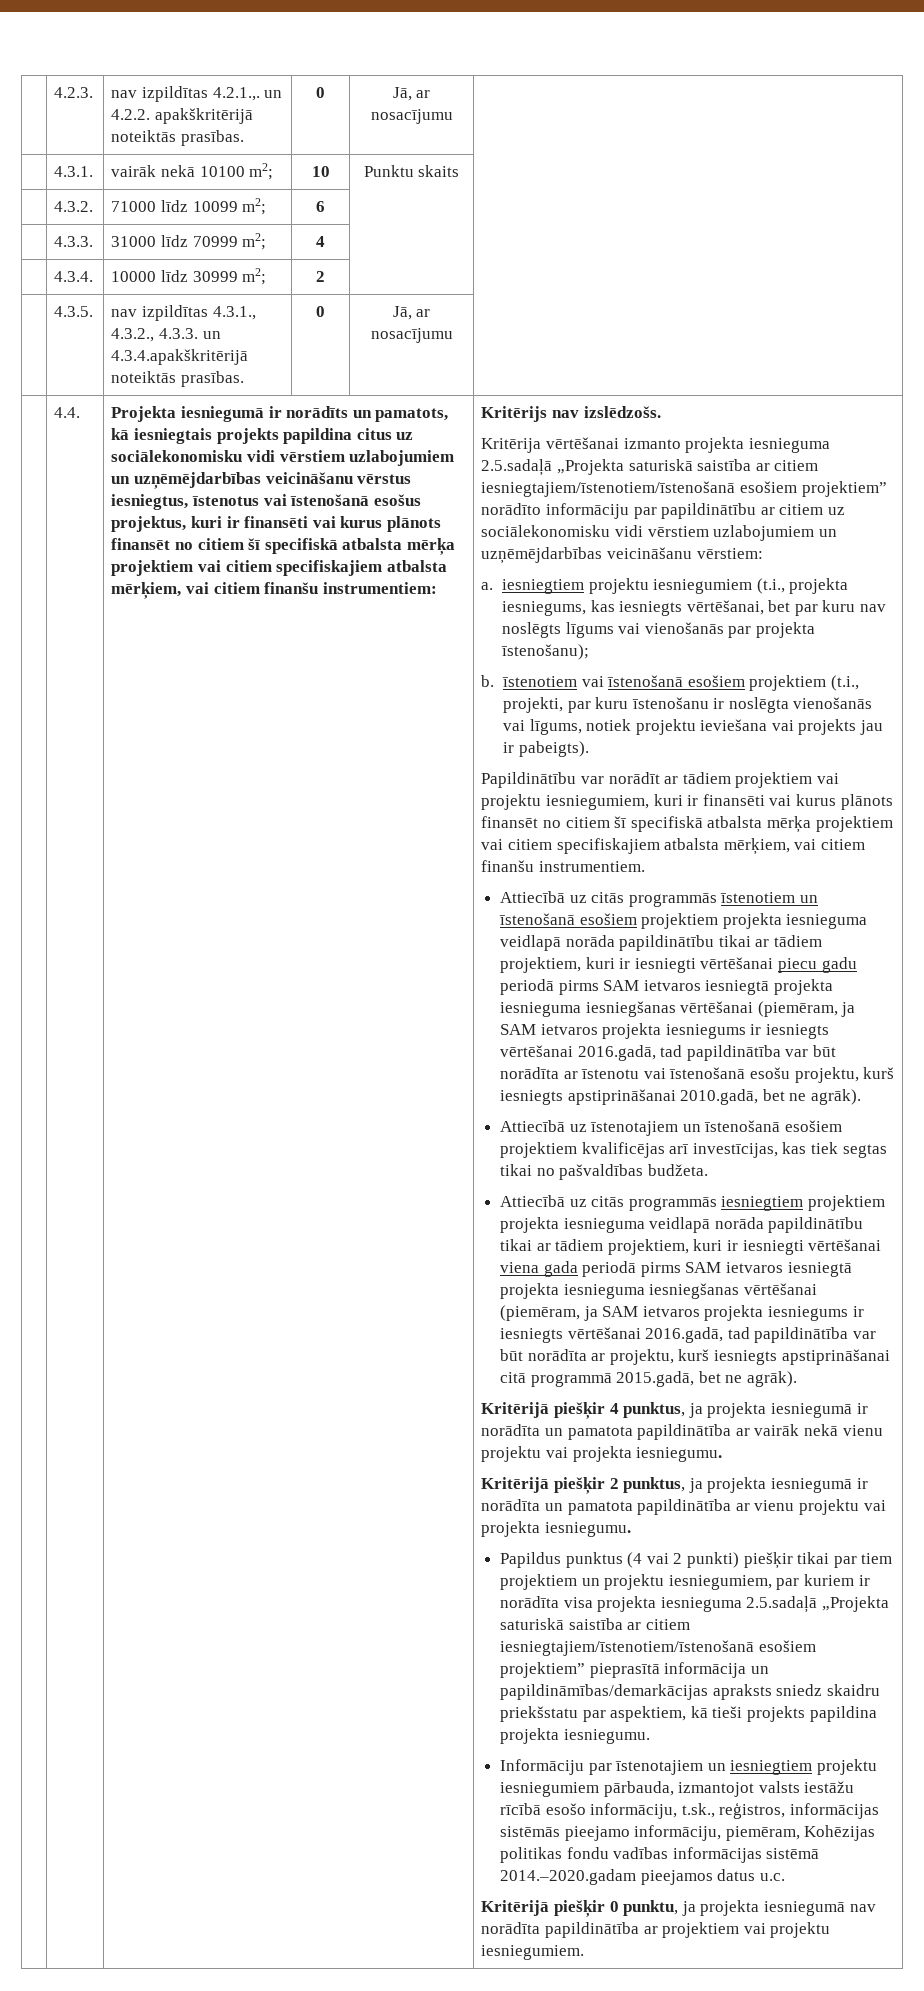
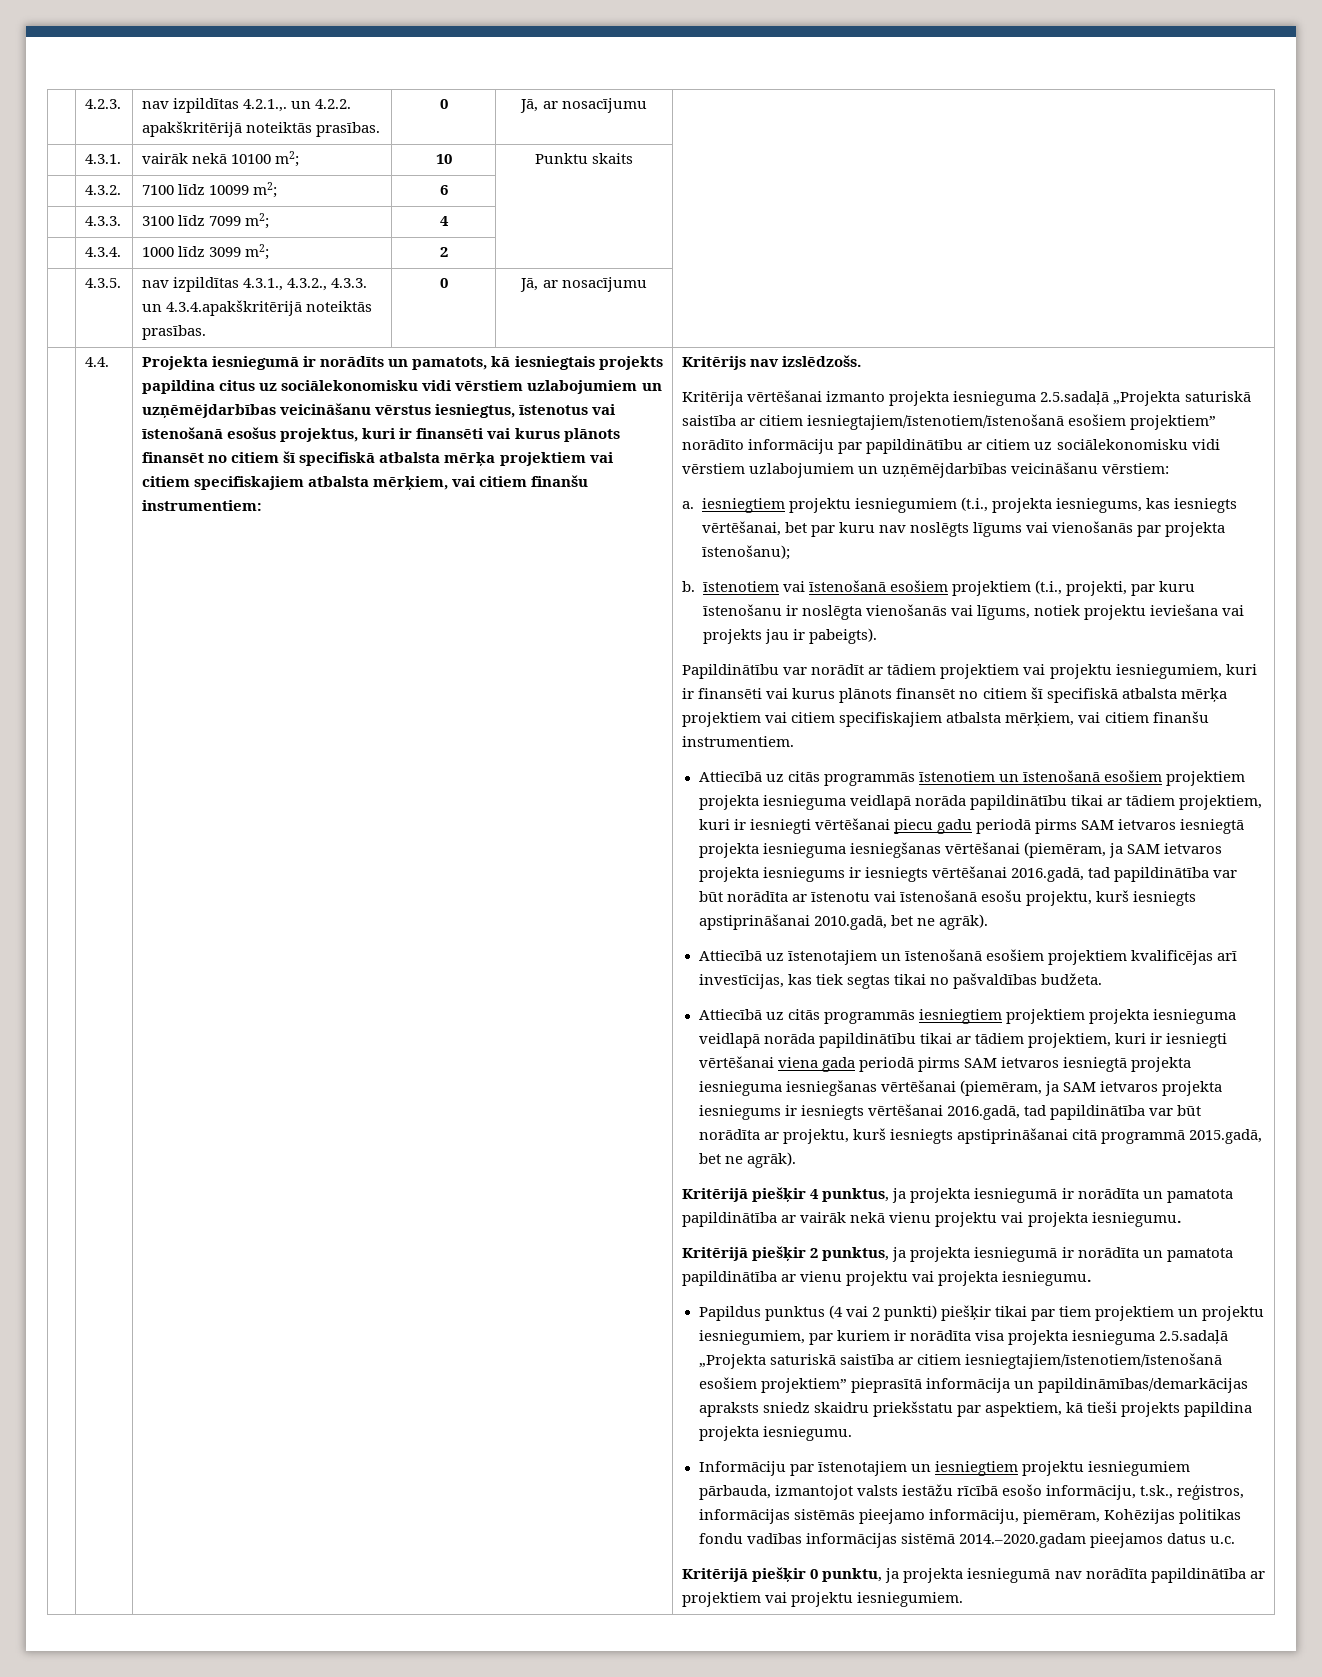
[111,201,157,212] 71000 -> [142,185,175,195] 7100
[111,235,238,247] 31000 līdz 70999 -> [142,215,242,226] 3100 līdz 7099
[111,270,238,282] 10000 līdz 30999 -> [142,246,242,257] 1000 līdz 3099

